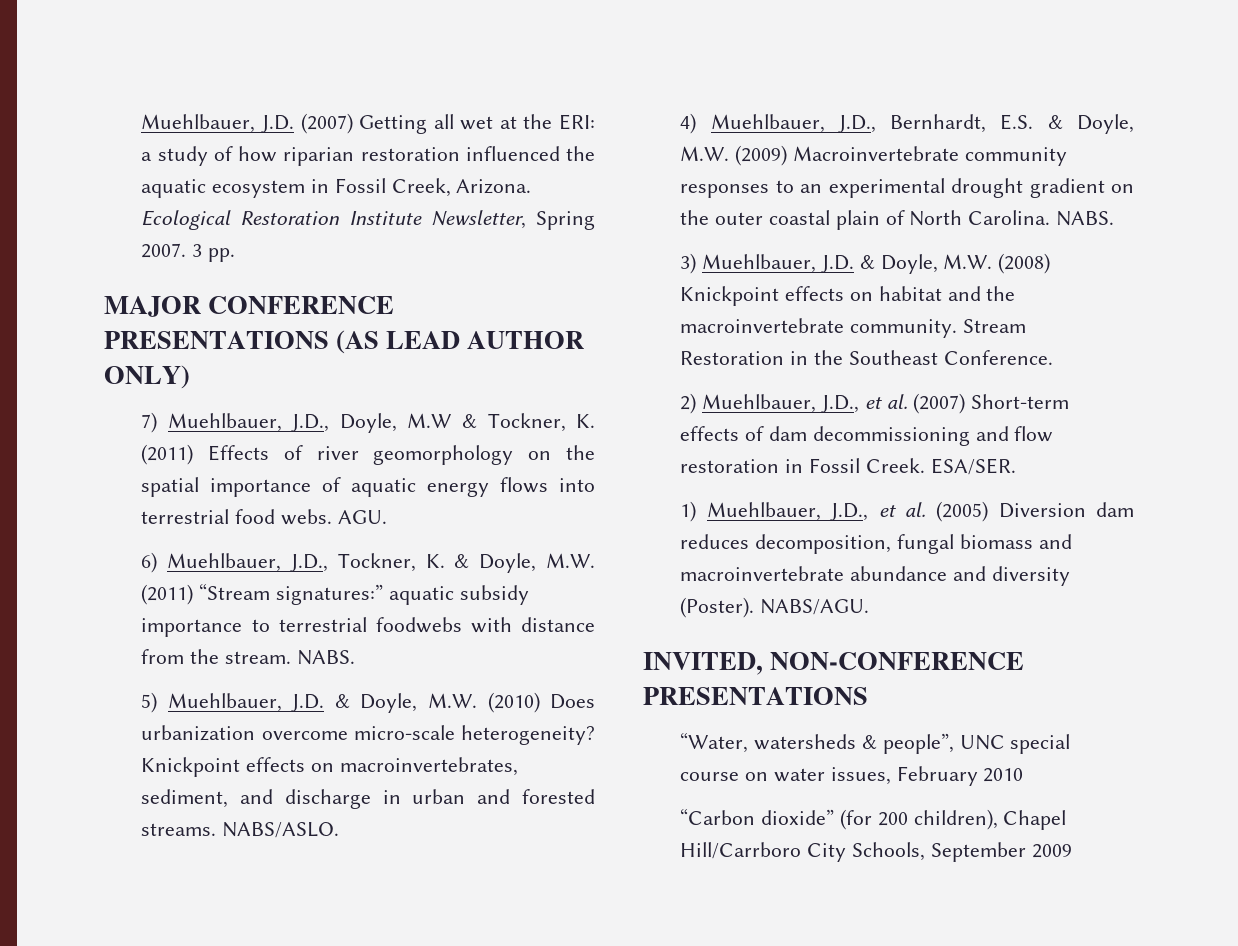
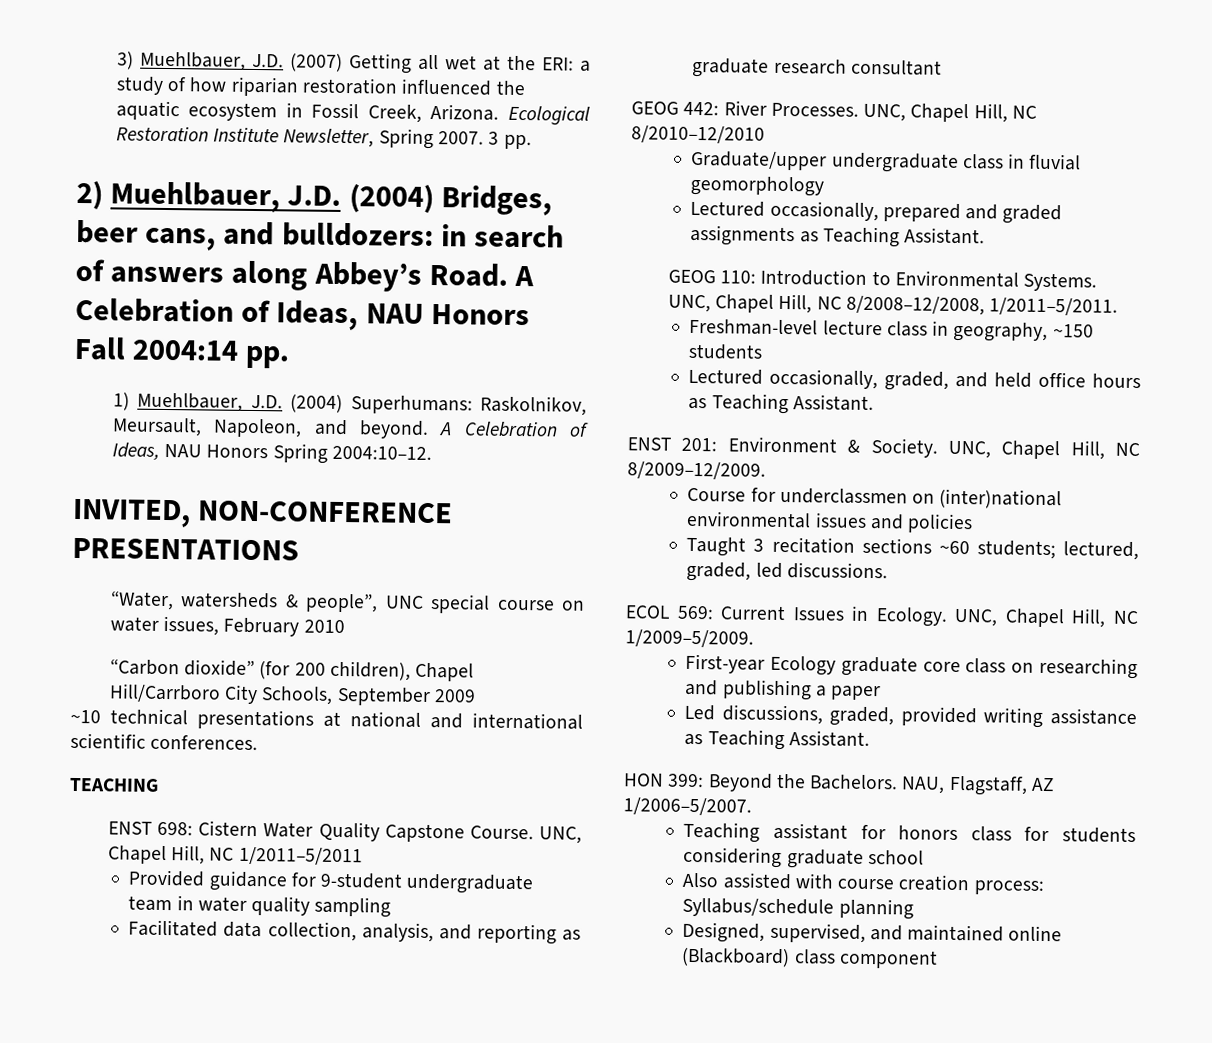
(141, 123) none -> [116,51,134,70] 3)
[104,296,395,317] [104,330,585,354] [104,365,190,389] [141,412,595,433] [141,444,595,465] [141,477,595,497] [141,509,387,525] [141,552,596,573] [141,583,529,605] [141,617,595,637] [141,649,355,665] [141,692,595,713] [141,725,595,745] [141,757,518,777] [141,789,595,809] [141,822,340,838] [680,113,1134,134] [680,145,1067,166] [680,178,1134,198] [680,210,1115,230] [680,253,1051,274] [680,286,1016,306] [680,318,1027,338] [680,350,1053,365] [680,393,1070,414] [680,426,1054,446] [680,458,1016,475] [680,501,1134,522] [680,534,1072,554] [680,566,1070,586] [680,597,870,618] MAJOR CONFERENCE PRESENTATIONS (AS LEAD AUTHOR ONLY) // 7) Muehlbauer, J.D., Doyle, M.W & Tockner, K. (2011) Effects of river geomorphology on the spatial importance of aquatic energy flows into terrestrial food webs. AGU. // 6) Muehlbauer, J.D., Tockner, K. & Doyle, M.W. (2011) “Stream signatures:” aquatic subsidy importance to terrestrial foodwebs with distance from the stream. NABS. // 5) Muehlbauer, J.D. & Doyle, M.W. (2010) Does urbanization overcome micro-scale heterogeneity? Knickpoint effects on macroinvertebrates, sediment, and discharge in urban and forested streams. NABS/ASLO. // 4) Muehlbauer, J.D., Bernhardt, E.S. & Doyle, M.W. (2009) Macroinvertebrate community responses to an experimental drought gradient on the outer coastal plain of North Carolina. NABS. // 3) Muehlbauer, J.D. & Doyle, M.W. (2008) Knickpoint effects on habitat and the macroinvertebrate community. Stream Restoration in the Southeast Conference. // 2) Muehlbauer, J.D., et al. (2007) Short-term effects of dam decommissioning and flow restoration in Fossil Creek. ESA/SER. // 1) Muehlbauer, J.D., et al. (2005) Diversion dam reduces decomposition, fungal biomass and macroinvertebrate abundance and diversity (Poster). NABS/AGU. -> [76,180,552,216] [76,219,565,251] [75,258,535,292] [75,297,530,331] [74,336,290,369] [112,392,587,416] [111,417,589,439] [111,442,432,464] 2) Muehlbauer, J.D. (2004) Bridges, beer cans, and bulldozers: in search of answers along Abbey’s Road. A Celebration of Ideas, NAU Honors Fall 2004:14 pp. // 1) Muehlbauer, J.D. (2004) Superhumans: Raskolnikov, Meursault, Napoleon, and beyond. A Celebration of Ideas, NAU Honors Spring 2004:10–12.
(1072, 851) none -> [70,708,583,730] [70,732,259,751] [69,777,159,792] [107,820,582,844] [107,845,363,866] [128,869,534,895] [128,895,392,918] [128,919,581,945] [692,57,942,78] [631,100,1037,123] [631,125,765,144] [691,150,1082,173] [690,175,825,197] [690,200,1063,225] [690,224,986,248] [667,268,1098,292] [667,293,1119,316] [689,318,1094,343] [688,343,764,360] [688,368,1141,391] [688,393,874,415] [627,436,1140,460] [627,461,766,480] [687,487,1063,510] [686,510,974,534] [686,536,1139,561] [686,561,888,582] [625,605,1139,628] [625,629,754,648] [685,653,1138,680] [685,679,882,701] [684,704,1137,728] [684,729,870,751] [623,773,1055,796] [623,797,752,816] [683,821,1136,844] [683,846,924,869] [682,872,1044,895] [682,897,914,920] [682,921,1063,943] [681,947,938,969] // ~10 technical presentations at national and international scientific conferences. // TEACHING // ENST 698: Cistern Water Quality Capstone Course. UNC, Chapel Hill, NC 1/2011–5/2011 // Provided guidance for 9-student undergraduate team in water quality sampling // Facilitated data collection, analysis, and reporting as graduate research consultant // GEOG 442: River Processes. UNC, Chapel Hill, NC 8/2010–12/2010 // Graduate/upper undergraduate class in fluvial geomorphology // Lectured occasionally, prepared and graded assignments as Teaching Assistant. // GEOG 110: Introduction to Environmental Systems. UNC, Chapel Hill, NC 8/2008–12/2008, 1/2011–5/2011. // Freshman-level lecture class in geography, ~150 students // Lectured occasionally, graded, and held office hours as Teaching Assistant. // ENST 201: Environment & Society. UNC, Chapel Hill, NC 8/2009–12/2009. // Course for underclassmen on (inter)national environmental issues and policies // Taught 3 recitation sections ~60 students; lectured, graded, led discussions. // ECOL 569: Current Issues in Ecology. UNC, Chapel Hill, NC 1/2009–5/2009. // First-year Ecology graduate core class on researching and publishing a paper // Led discussions, graded, provided writing assistance as Teaching Assistant. // HON 399: Beyond the Bachelors. NAU, Flagstaff, AZ 1/2006–5/2007. // Teaching assistant for honors class for students considering graduate school // Also assisted with course creation process: Syllabus/schedule planning // Designed, supervised, and maintained online (Blackboard) class component

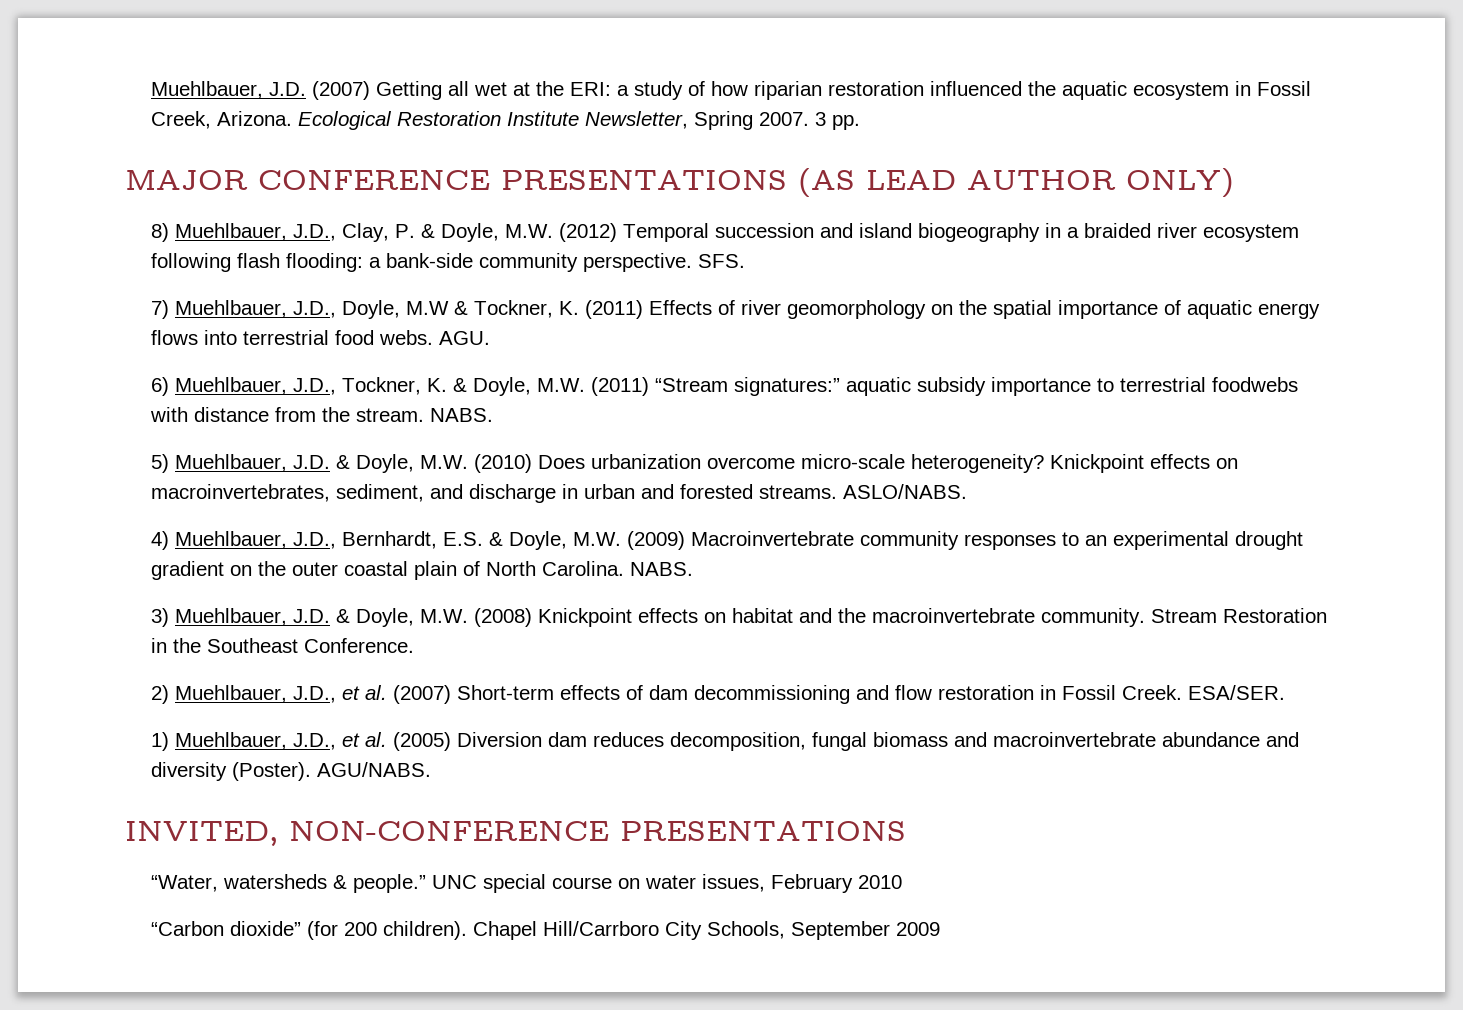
[116,51,134,70] 3) -> (150, 90) none
[76,180,552,216] [76,219,565,251] [75,258,535,292] [75,297,530,331] [74,336,290,369] [112,392,587,416] [111,417,589,439] [111,442,432,464] 2) Muehlbauer, J.D. (2004) Bridges, beer cans, and bulldozers: in search of answers along Abbey’s Road. A Celebration of Ideas, NAU Honors Fall 2004:14 pp. // 1) Muehlbauer, J.D. (2004) Superhumans: Raskolnikov, Meursault, Napoleon, and beyond. A Celebration of Ideas, NAU Honors Spring 2004:10–12. -> [125,168,1234,198] [150,223,1299,242] [150,253,745,272] [150,300,1320,319] [150,330,490,345] [150,377,1298,396] [149,407,493,422] [150,454,1238,473] [150,484,967,503] [150,531,1303,550] [150,561,693,580] [150,608,1327,627] [150,638,414,653] [150,685,1285,704] [150,732,1299,751] [150,762,431,781] MAJOR CONFERENCE PRESENTATIONS (AS LEAD AUTHOR ONLY) // 8) Muehlbauer, J.D., Clay, P. & Doyle, M.W. (2012) Temporal succession and island biogeography in a braided river ecosystem following flash flooding: a bank-side community perspective. SFS. // 7) Muehlbauer, J.D., Doyle, M.W & Tockner, K. (2011) Effects of river geomorphology on the spatial importance of aquatic energy flows into terrestrial food webs. AGU. // 6) Muehlbauer, J.D., Tockner, K. & Doyle, M.W. (2011) “Stream signatures:” aquatic subsidy importance to terrestrial foodwebs with distance from the stream. NABS. // 5) Muehlbauer, J.D. & Doyle, M.W. (2010) Does urbanization overcome micro-scale heterogeneity? Knickpoint effects on macroinvertebrates, sediment, and discharge in urban and forested streams. ASLO/NABS. // 4) Muehlbauer, J.D., Bernhardt, E.S. & Doyle, M.W. (2009) Macroinvertebrate community responses to an experimental drought gradient on the outer coastal plain of North Carolina. NABS. // 3) Muehlbauer, J.D. & Doyle, M.W. (2008) Knickpoint effects on habitat and the macroinvertebrate community. Stream Restoration in the Southeast Conference. // 2) Muehlbauer, J.D., et al. (2007) Short-term effects of dam decommissioning and flow restoration in Fossil Creek. ESA/SER. // 1) Muehlbauer, J.D., et al. (2005) Diversion dam reduces decomposition, fungal biomass and macroinvertebrate abundance and diversity (Poster). AGU/NABS.
[305,593,379,613] people”, -> [352,874,426,893] people.”
[329,660,411,681] children), -> [382,921,467,940] children).
[70,708,583,730] [70,732,259,751] [69,777,159,792] [107,820,582,844] [107,845,363,866] [128,869,534,895] [128,895,392,918] [128,919,581,945] [692,57,942,78] [631,100,1037,123] [631,125,765,144] [691,150,1082,173] [690,175,825,197] [690,200,1063,225] [690,224,986,248] [667,268,1098,292] [667,293,1119,316] [689,318,1094,343] [688,343,764,360] [688,368,1141,391] [688,393,874,415] [627,436,1140,460] [627,461,766,480] [687,487,1063,510] [686,510,974,534] [686,536,1139,561] [686,561,888,582] [625,605,1139,628] [625,629,754,648] [685,653,1138,680] [685,679,882,701] [684,704,1137,728] [684,729,870,751] [623,773,1055,796] [623,797,752,816] [683,821,1136,844] [683,846,924,869] [682,872,1044,895] [682,897,914,920] [682,921,1063,943] [681,947,938,969] // ~10 technical presentations at national and international scientific conferences. // TEACHING // ENST 698: Cistern Water Quality Capstone Course. UNC, Chapel Hill, NC 1/2011–5/2011 // Provided guidance for 9-student undergraduate team in water quality sampling // Facilitated data collection, analysis, and reporting as graduate research consultant // GEOG 442: River Processes. UNC, Chapel Hill, NC 8/2010–12/2010 // Graduate/upper undergraduate class in fluvial geomorphology // Lectured occasionally, prepared and graded assignments as Teaching Assistant. // GEOG 110: Introduction to Environmental Systems. UNC, Chapel Hill, NC 8/2008–12/2008, 1/2011–5/2011. // Freshman-level lecture class in geography, ~150 students // Lectured occasionally, graded, and held office hours as Teaching Assistant. // ENST 201: Environment & Society. UNC, Chapel Hill, NC 8/2009–12/2009. // Course for underclassmen on (inter)national environmental issues and policies // Taught 3 recitation sections ~60 students; lectured, graded, led discussions. // ECOL 569: Current Issues in Ecology. UNC, Chapel Hill, NC 1/2009–5/2009. // First-year Ecology graduate core class on researching and publishing a paper // Led discussions, graded, provided writing assistance as Teaching Assistant. // HON 399: Beyond the Bachelors. NAU, Flagstaff, AZ 1/2006–5/2007. // Teaching assistant for honors class for students considering graduate school // Also assisted with course creation process: Syllabus/schedule planning // Designed, supervised, and maintained online (Blackboard) class component -> (940, 929) none

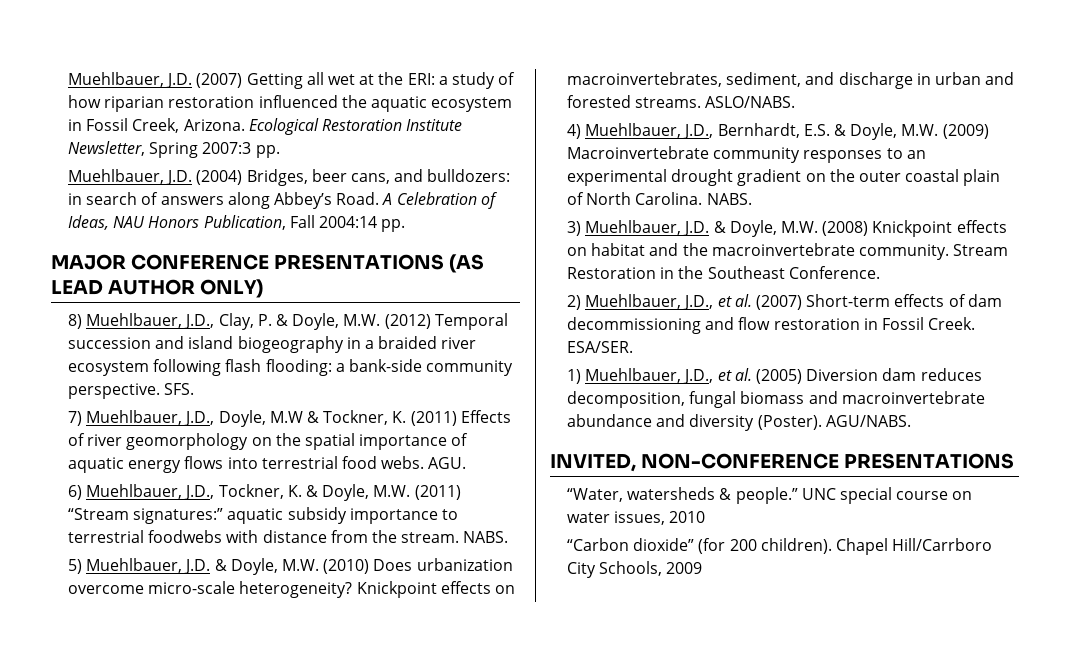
[758,112,826,126] 2007. 3 -> [202,142,280,158] [68,169,511,186] [68,192,498,209] [68,215,377,230] 2007:3 pp. // Muehlbauer, J.D. (2004) Bridges, beer cans, and bulldozers: in search of answers along Abbey’s Road. A Celebration of Ideas, NAU Honors Publication, Fall 2004:14
[770,874,853,893] February -> (666, 518) none
[790,921,890,940] September -> (663, 568) none

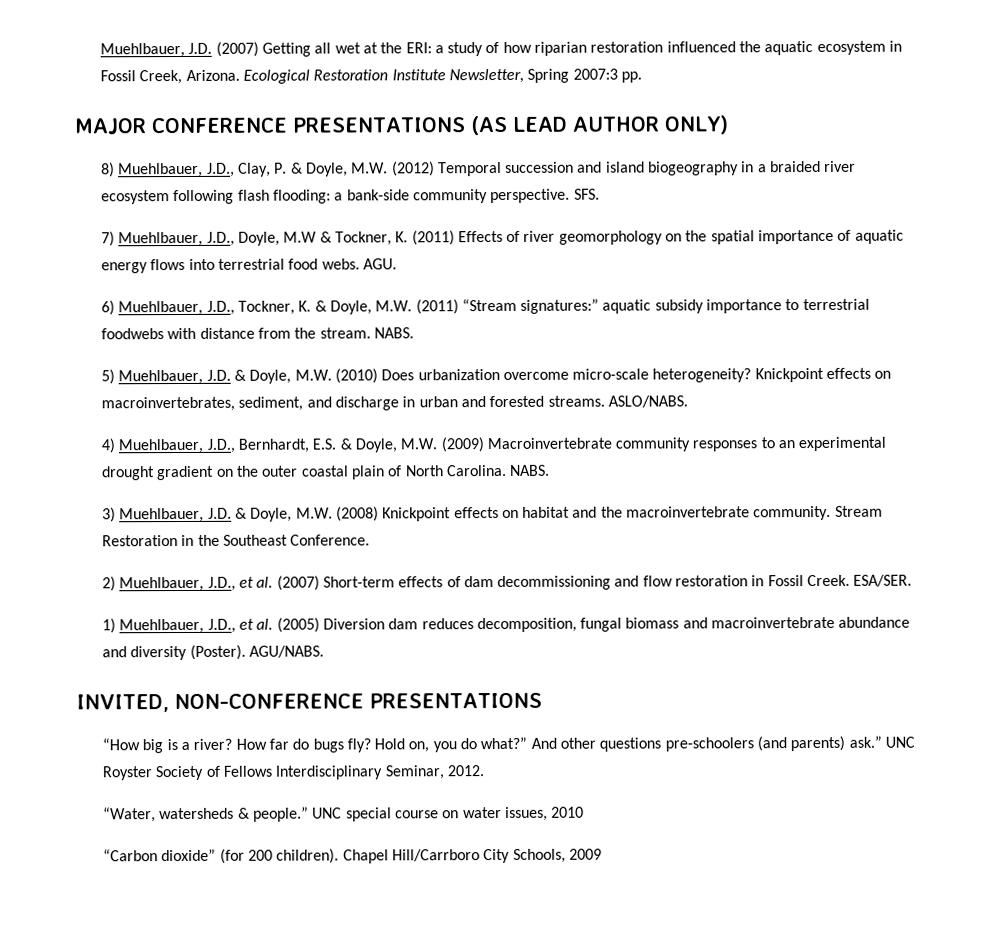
[68,169,511,186] [68,192,498,209] [68,215,406,232] // Muehlbauer, J.D. (2004) Bridges, beer cans, and bulldozers: in search of answers along Abbey’s Road. A Celebration of Ideas, NAU Honors Publication, Fall 2004:14 pp. -> (642, 77) none
(1015, 461) none -> [101,735,915,754] [101,765,484,781] // “How big is a river? How far do bugs fly? Hold on, you do what?” And other questions pre-schoolers (and parents) ask.” UNC Royster Society of Fellows Interdisciplinary Seminar, 2012.

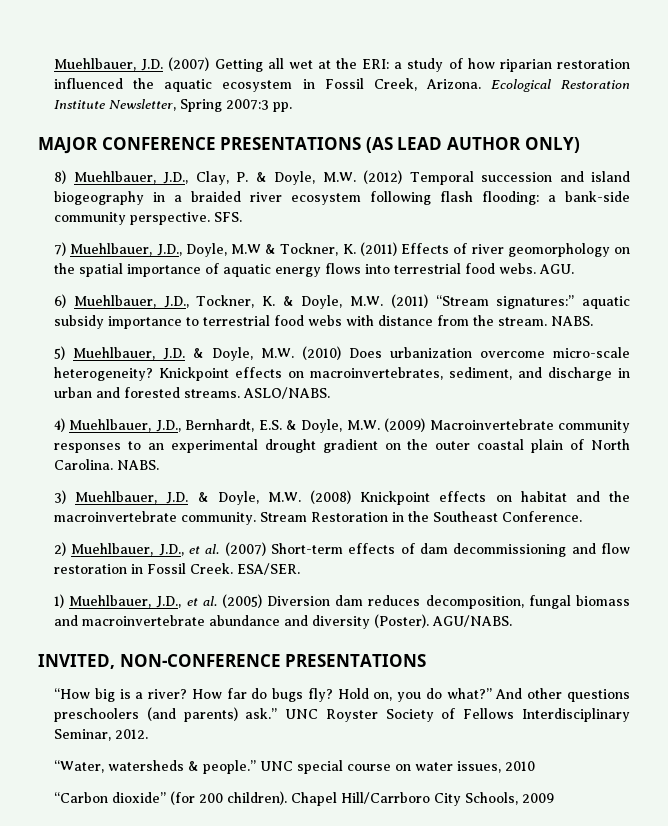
[100,328,164,340] foodwebs -> [274,315,343,326] food webs
[664,737,754,752] pre-schoolers -> [54,708,140,722] preschoolers

